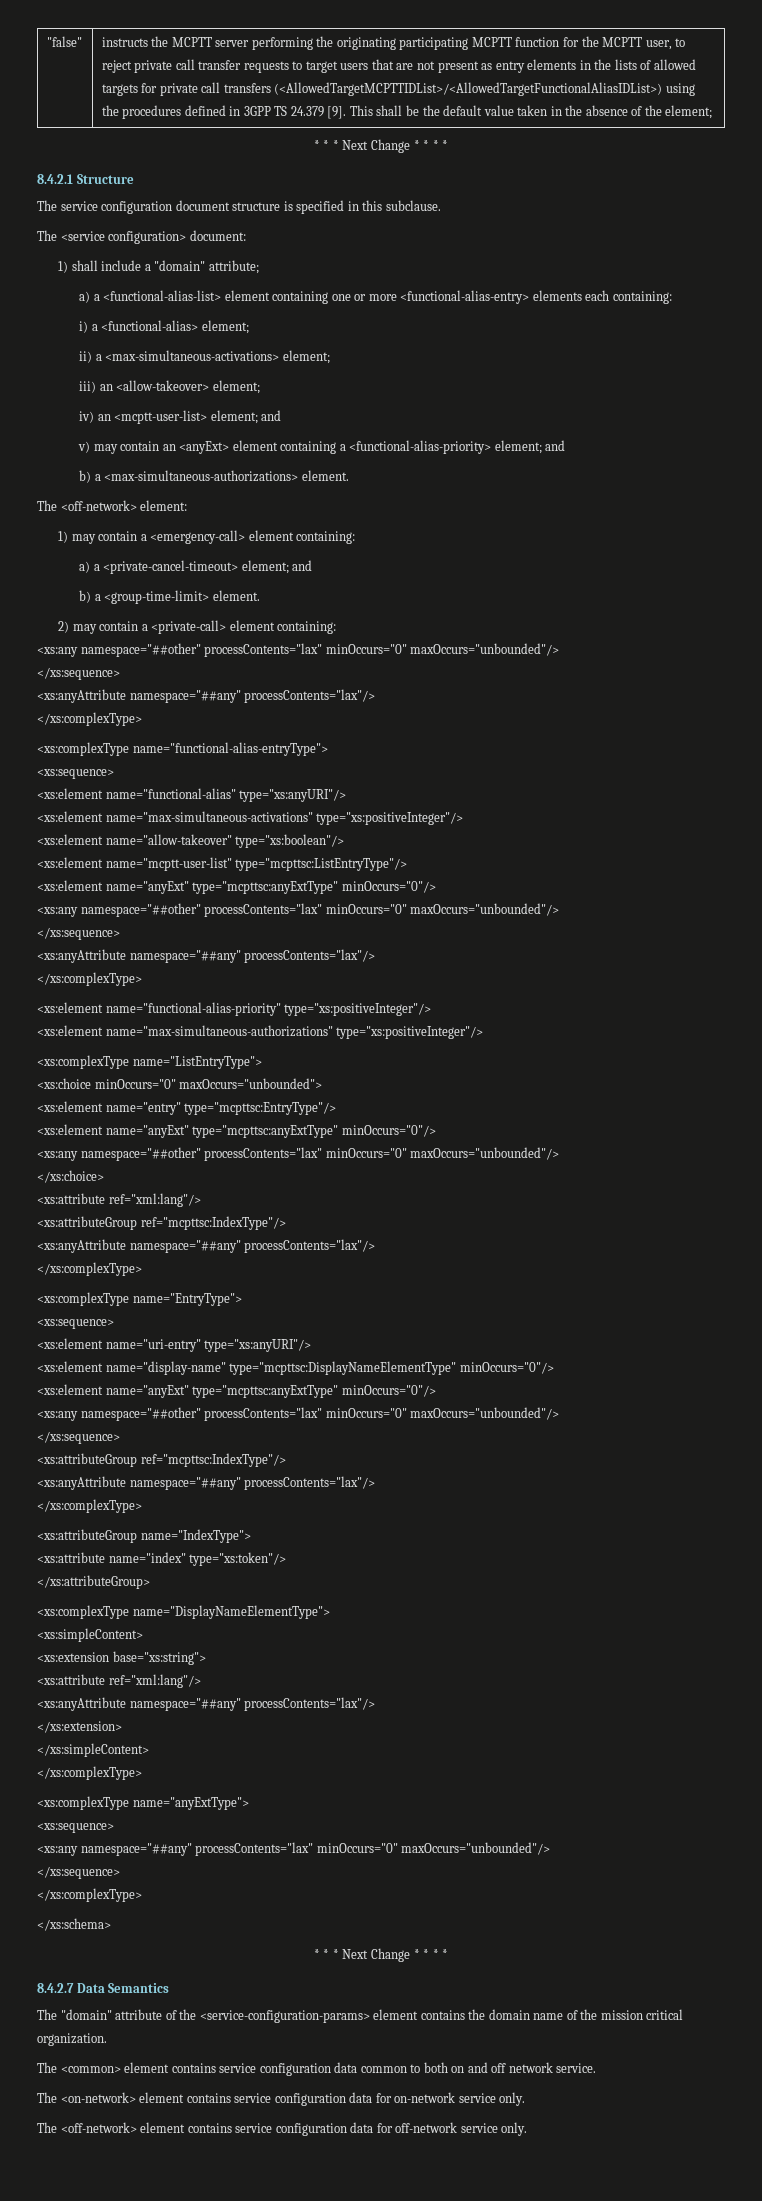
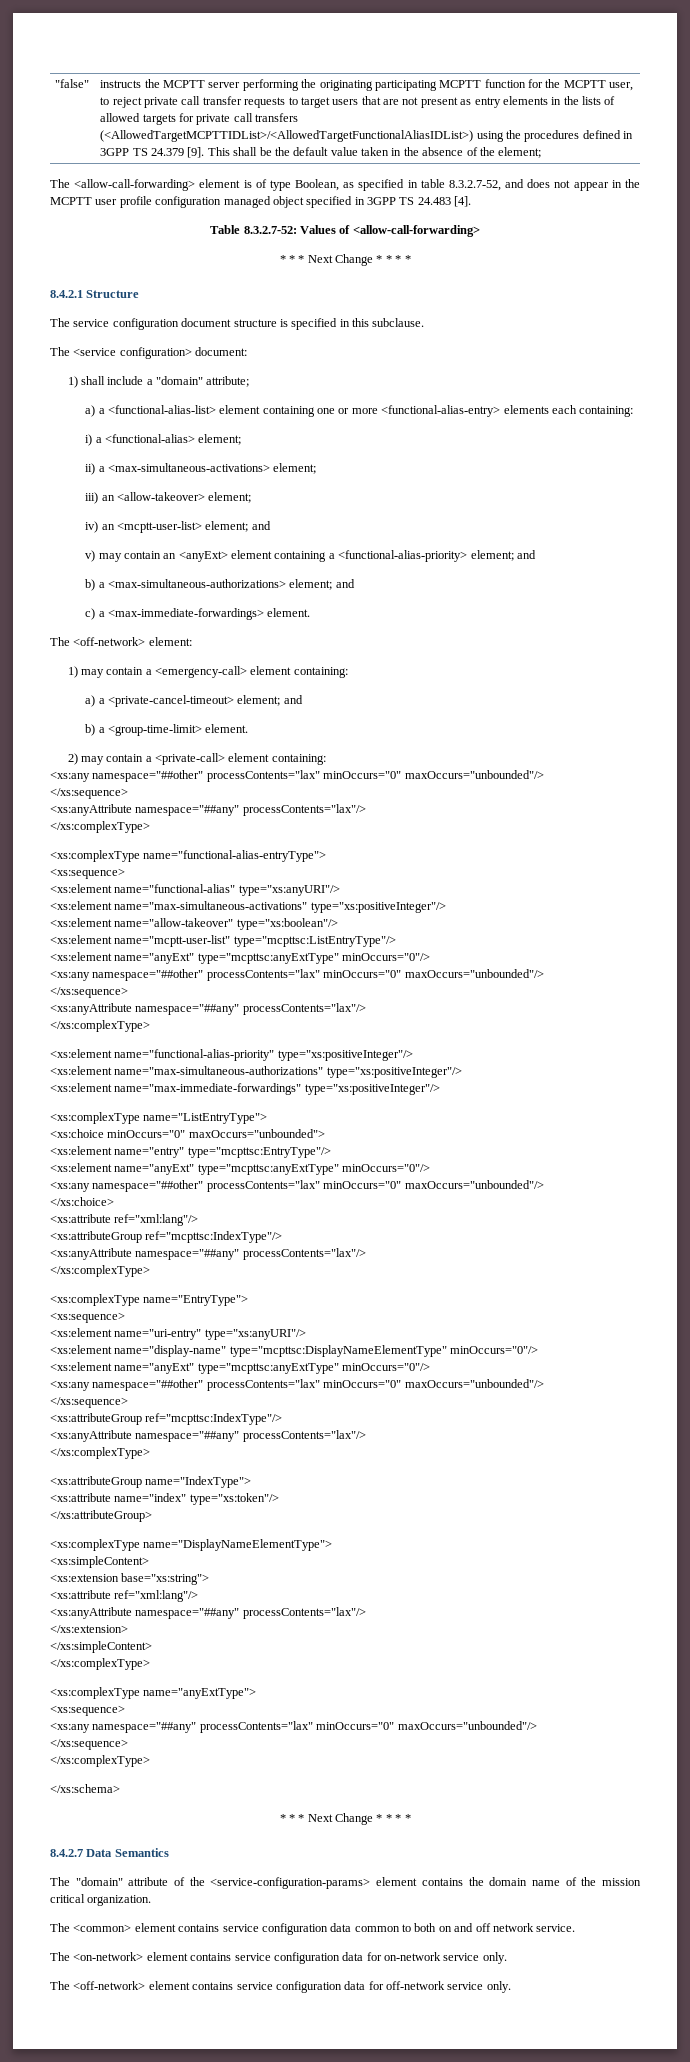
(713, 112) none -> [50,179,640,191] [50,196,472,208] [210,225,480,237] // The <allow-call-forwarding> element is of type Boolean, as specified in table 8.3.2.7-52, and does not appear in the MCPTT user profile configuration managed object specified in 3GPP TS 24.483 [4]. // Table 8.3.2.7-52: Values of <allow-call-forwarding>
(299, 476) none -> [289,579,355,590] [85,608,264,620] element; and // c) a <max-immediate-forwardings>
(484, 1032) none -> [50,1083,440,1095] // <xs:element name="max-immediate-forwardings" type="xs:positiveInteger"/>

